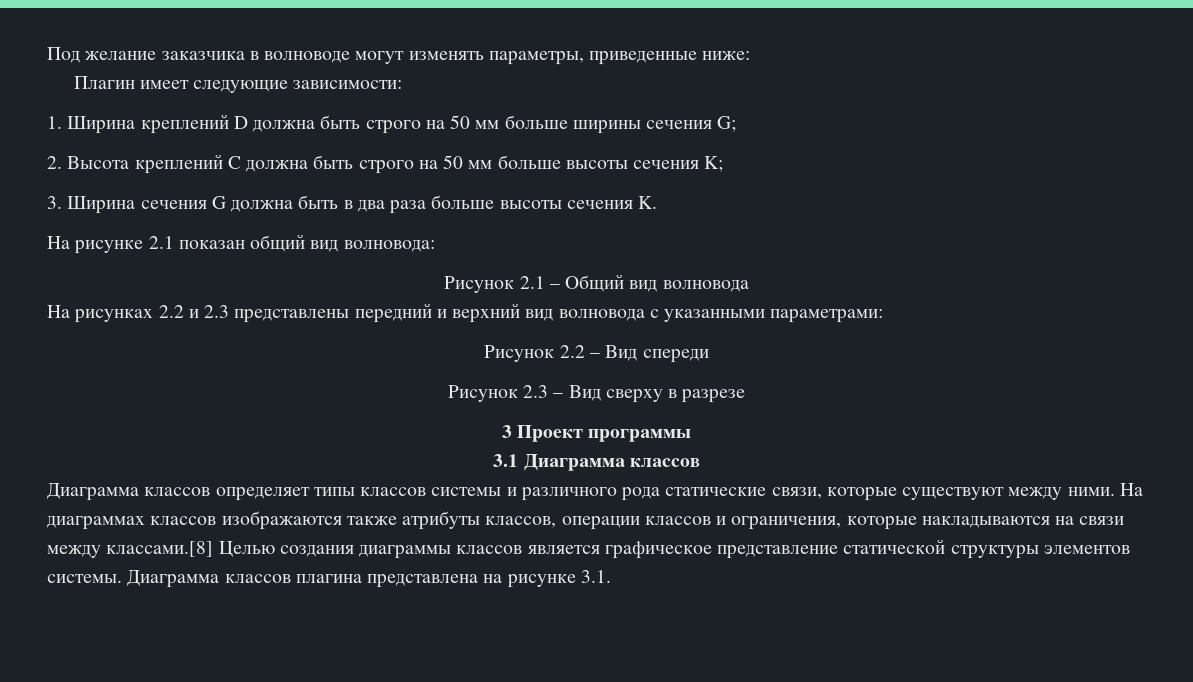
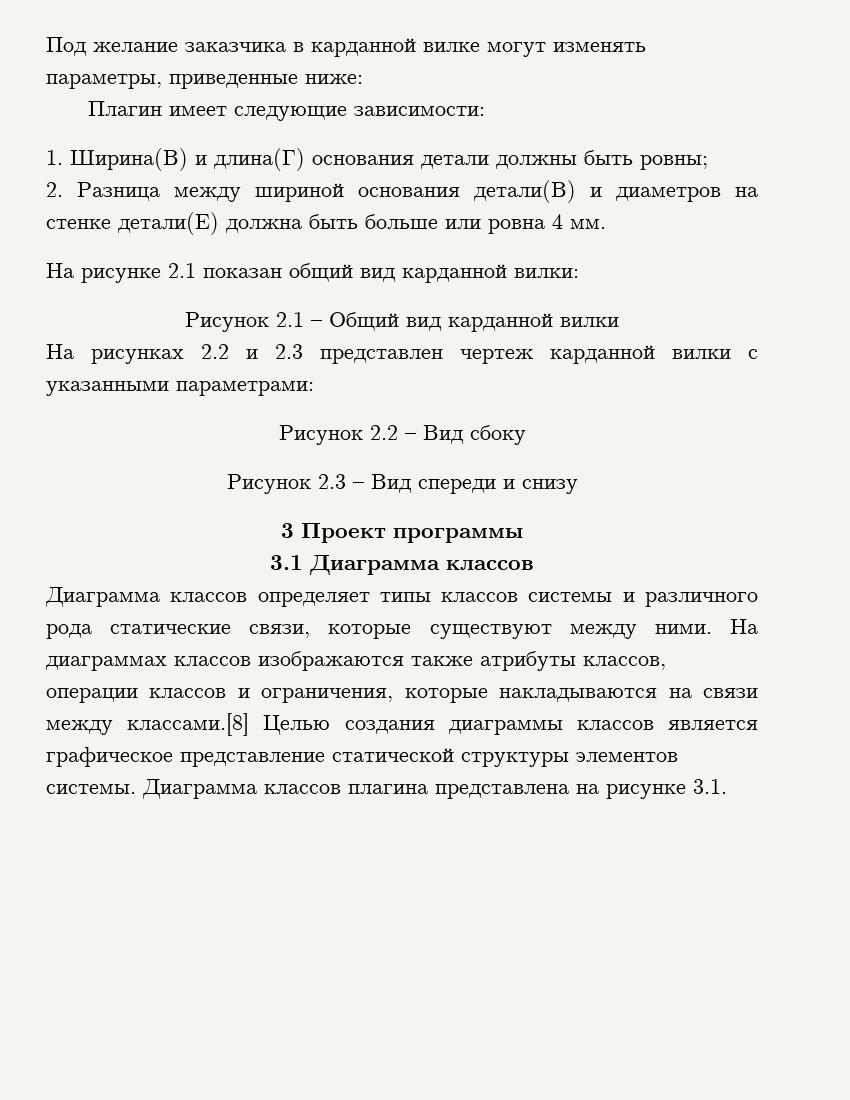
[264,51,351,63] волноводе -> [311,38,480,57] карданной вилке
[67,114,737,134] [47,154,724,174] [47,195,658,214] Ширина креплений D должна быть строго на 50 мм больше ширины сечения G; // 2. Высота креплений C должна быть строго на 50 мм больше высоты сечения K; // 3. Ширина сечения G должна быть в два раза больше высоты сечения K. -> [70,148,708,171] [46,180,758,203] [46,212,606,235] Ширина(В) и длина(Г) основания детали должны быть ровны; // 2. Разница между шириной основания детали(В) и диаметров на стенке детали(Е) должна быть больше или ровна 4 мм.
[343,240,435,252] волновода: -> [402,264,579,283] карданной вилки:
[662,280,749,292] волновода -> [448,313,619,332] карданной вилки
[234,303,645,323] представлены передний и верхний вид волновода -> [320,345,731,364] представлен чертеж карданной вилки
[642,349,709,363] спереди -> [469,425,526,445] сбоку
[605,389,746,403] сверху в разрезе -> [417,479,578,494] спереди и снизу

